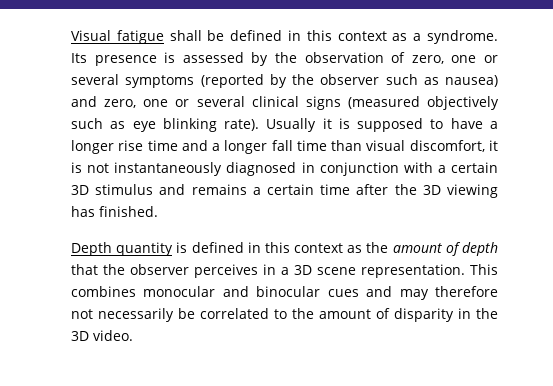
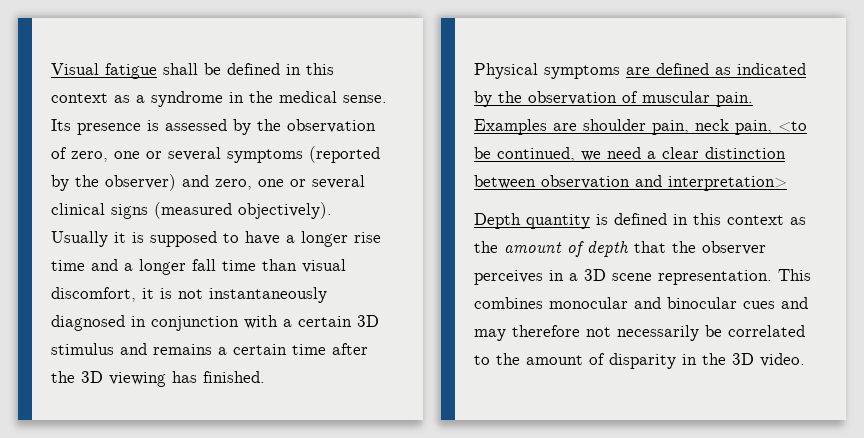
[427,30,499,44] syndrome. -> [151,91,387,107] syndrome in the medical sense.
[320,74,498,87] observer such as nausea) -> [105,174,176,191] observer)
[427,96,499,110] [71,118,260,132] objectively such as eye blinking rate). -> [238,202,332,219] objectively).
(158, 211) none -> [474,63,806,79] [474,91,753,107] [474,119,807,135] [474,147,786,162] [474,175,787,191] // Physical symptoms are defined as indicated by the observation of muscular pain. Examples are shoulder pain, neck pain, <to be continued, we need a clear distinction between observation and interpretation>

